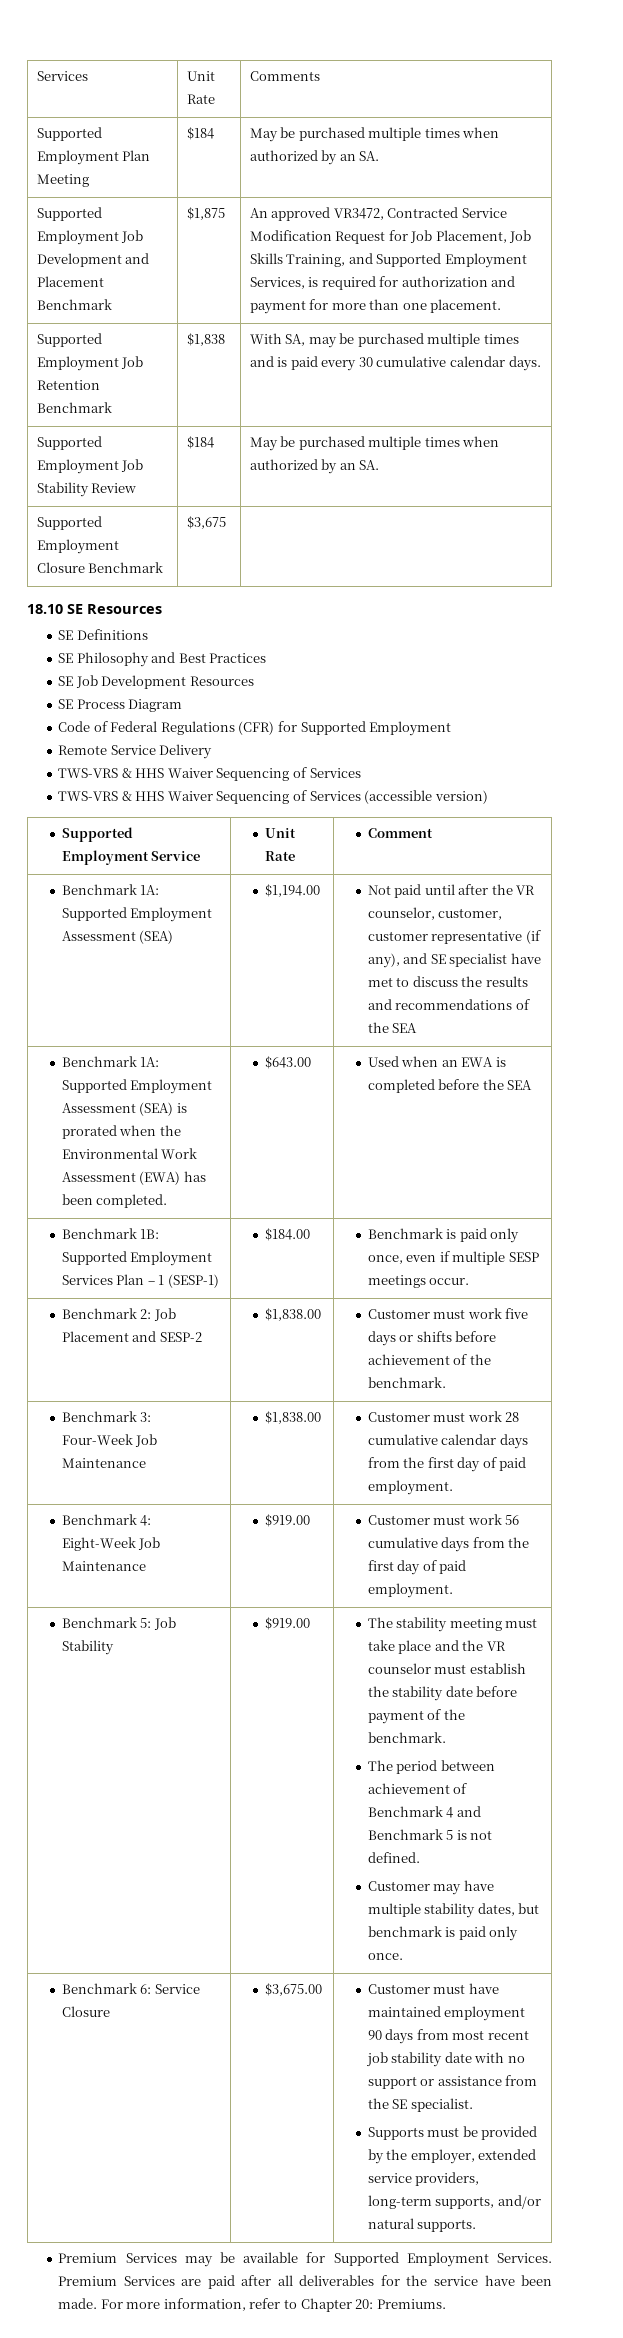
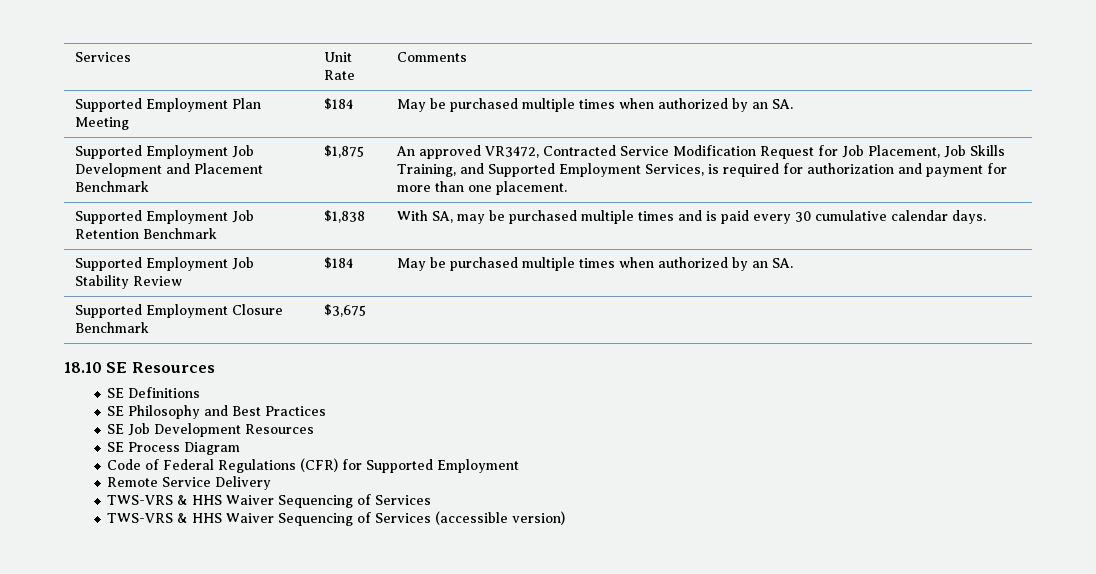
[61,827,133,842] [61,850,201,865] [264,828,296,838] [264,851,295,861] [367,828,433,838] [61,884,160,895] [61,907,213,922] [61,930,174,944] [264,884,320,897] [367,884,536,898] [367,907,503,920] [367,930,541,944] [367,953,541,968] [367,976,528,987] [367,999,530,1010] [367,1022,418,1033] [61,1056,160,1067] [61,1079,213,1094] [61,1102,187,1116] [61,1125,181,1139] [61,1148,198,1159] [61,1171,206,1185] [61,1194,168,1208] [264,1056,311,1069] [367,1056,506,1067] [367,1079,533,1093] [61,1228,160,1239] [61,1251,213,1266] [61,1274,219,1288] [264,1228,310,1241] [367,1228,520,1243] [367,1251,539,1265] [367,1275,470,1288] [61,1308,176,1321] [61,1331,202,1342] [264,1308,321,1321] [367,1308,529,1319] [367,1331,497,1346] [367,1354,491,1365] [367,1377,446,1388] [61,1411,152,1422] [61,1434,158,1447] [61,1458,146,1468] [264,1411,321,1424] [367,1411,520,1422] [367,1434,528,1449] [367,1457,527,1472] [367,1480,453,1495] [61,1514,152,1526] [61,1537,161,1551] [61,1561,146,1571] [264,1514,310,1527] [367,1514,520,1525] [367,1537,530,1552] [367,1560,467,1575] [367,1583,453,1598] [61,1617,176,1630] [61,1640,114,1655] [264,1617,310,1630] [367,1617,538,1632] [367,1640,506,1654] [367,1663,526,1674] [367,1686,518,1701] [367,1709,465,1724] [367,1732,446,1743] [367,1760,495,1774] [367,1783,468,1794] [367,1806,481,1818] [367,1829,493,1840] [367,1852,420,1863] [367,1880,494,1895] [367,1903,540,1918] [367,1926,519,1941] [367,1953,403,1960] [61,1983,200,1994] [61,2006,110,2017] [264,1983,322,1996] [367,1983,499,1994] [367,2006,526,2021] [367,2029,529,2044] [365,2052,525,2067] [367,2075,538,2089] [367,2098,473,2112] [367,2126,538,2140] [367,2149,537,2164] [367,2172,480,2186] [367,2195,541,2209] [367,2218,477,2232] [58,2252,552,2267] [58,2275,553,2289] [58,2298,446,2312] // Supported Employment Service | Unit Rate | Comment // Benchmark 1A: Supported Employment Assessment (SEA) | $1,194.00 | Not paid until after the VR counselor, customer, customer representative (if any), and SE specialist have met to discuss the results and recommendations of the SEA // Benchmark 1A: Supported Employment Assessment (SEA) is prorated when the Environmental Work Assessment (EWA) has been completed. | $643.00 | Used when an EWA is completed before the SEA // Benchmark 1B: Supported Employment Services Plan – 1 (SESP-1) | $184.00 | Benchmark is paid only once, even if multiple SESP meetings occur. // Benchmark 2: Job Placement and SESP-2 | $1,838.00 | Customer must work five days or shifts before achievement of the benchmark. // Benchmark 3: Four-Week Job Maintenance | $1,838.00 | Customer must work 28 cumulative calendar days from the first day of paid employment. // Benchmark 4: Eight-Week Job Maintenance | $919.00 | Customer must work 56 cumulative days from the first day of paid employment. // Benchmark 5: Job Stability | $919.00 | The stability meeting must take place and the VR counselor must establish the stability date before payment of the benchmark. // The period between achievement of Benchmark 4 and Benchmark 5 is not defined. // Customer may have multiple stability dates, but benchmark is paid only once. // Benchmark 6: Service Closure | $3,675.00 | Customer must have maintained employment 90 days from most recent job stability date with no support or assistance from the SE specialist. // Supports must be provided by the employer, extended service providers, long-term supports, and/or natural supports. // Premium Services may be available for Supported Employment Services. Premium Services are paid after all deliverables for the service have been made. For more information, refer to Chapter 20: Premiums. -> (566, 518) none

